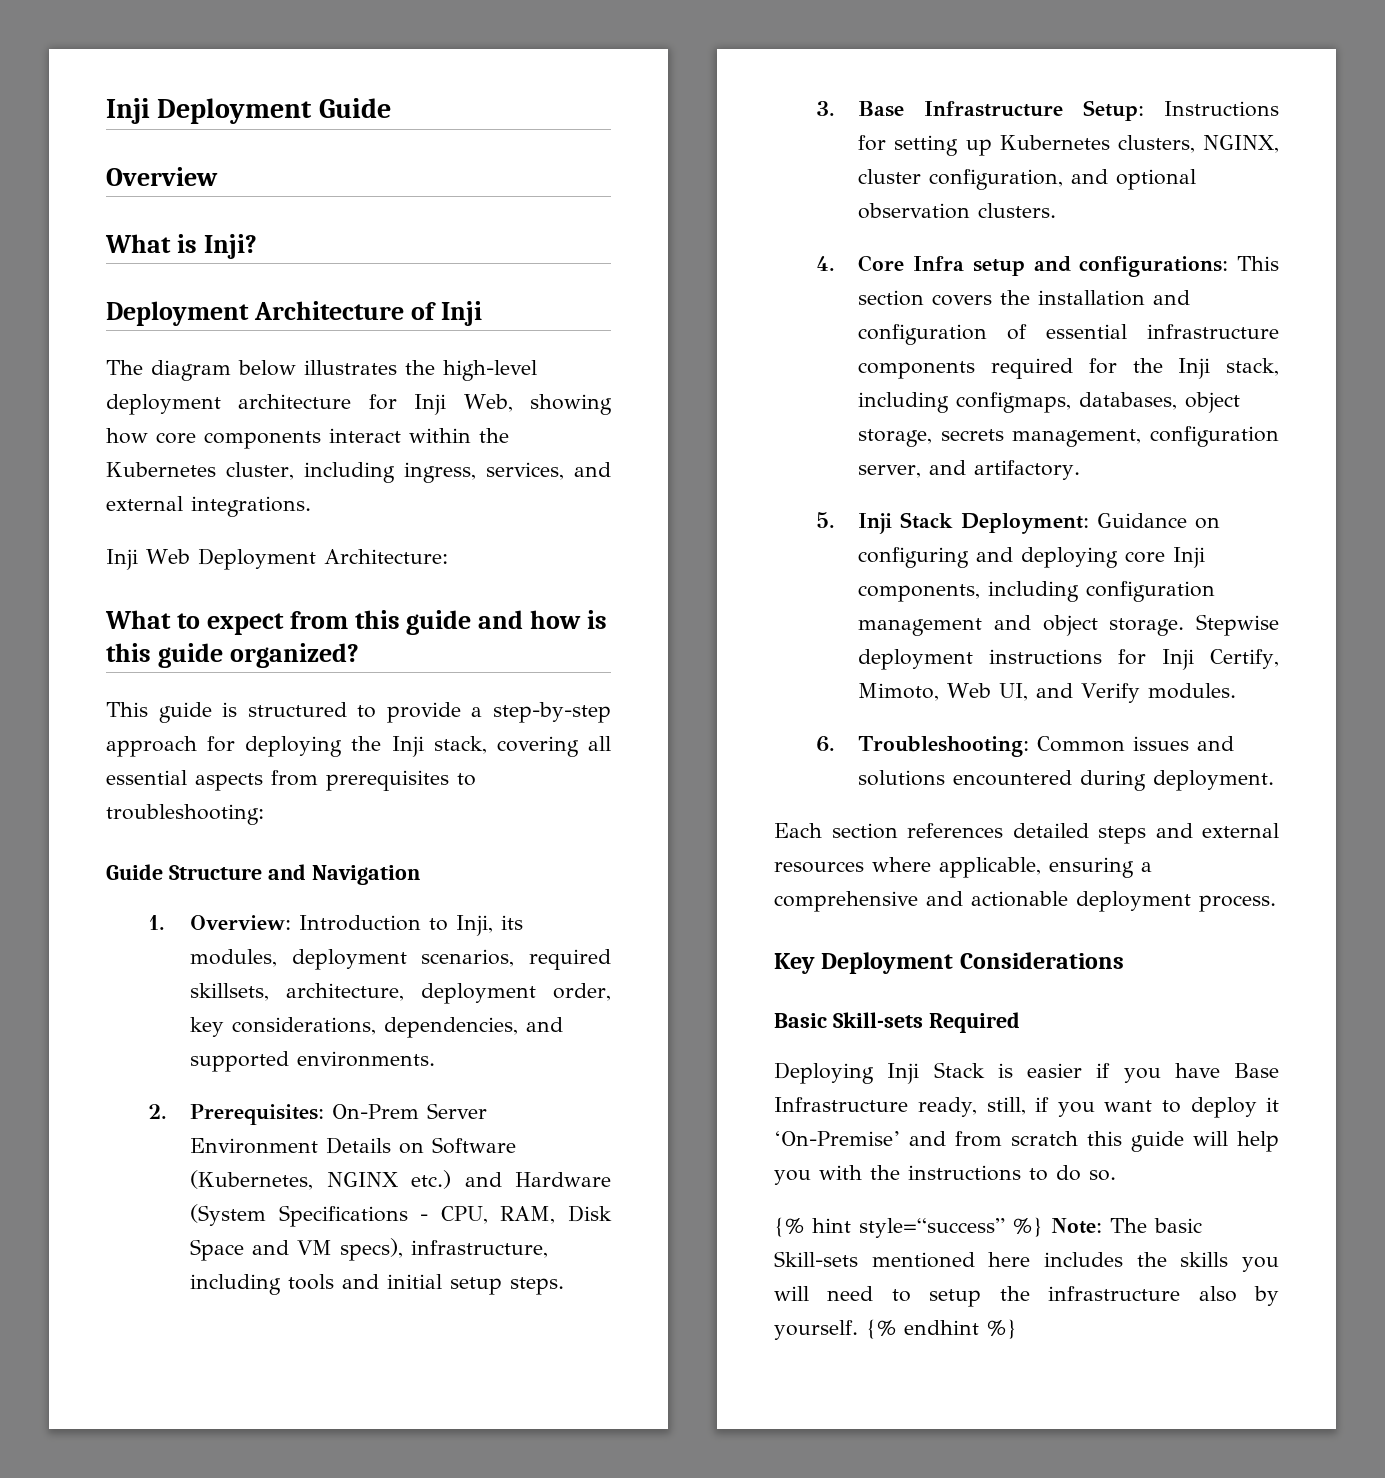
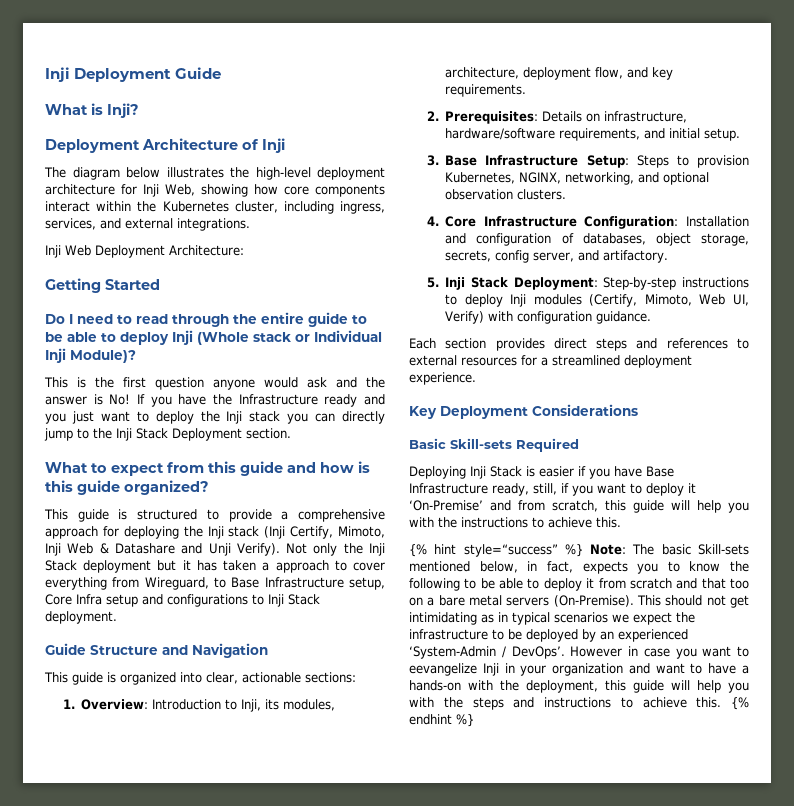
[106,167,218,186] // Overview -> (222, 73) none
(448, 556) none -> [45,278,160,293] [45,312,367,327] [45,330,382,345] [45,348,136,363] [44,377,385,390] [45,394,385,407] [45,411,385,424] [44,428,291,441] // Getting Started // Do I need to read through the entire guide to be able to deploy Inji (Whole stack or Individual Inji Module)? // This is the first question anyone would ask and the answer is No! If you have the Infrastructure ready and you just want to deploy the Inji stack you can directly jump to the Inji Stack Deployment section.
[493,702,611,723] step-by-step -> [298,509,385,522] comprehensive
[433,736,612,757] [106,770,476,791] [106,804,264,825] [106,864,420,885] stack, covering all essential aspects from prerequisites to troubleshooting: // Guide Structure and Navigation -> [228,526,385,539] [45,543,386,556] [45,560,386,573] [45,577,385,590] [45,594,320,607] [45,611,117,624] [45,643,268,658] [44,672,356,685] stack (Inji Certify, Mimoto, Inji Web & Datashare and Unji Verify). Not only the Inji Stack deployment but it has taken a approach to cover everything from Wireguard, to Base Infrastructure setup, Core Infra setup and configurations to Inji Stack deployment. // Guide Structure and Navigation // This guide is organized into clear, actionable sections:
[291,949,611,970] [190,983,612,1004] [190,1017,564,1038] [190,1051,436,1072] [148,1103,488,1125] [190,1137,517,1154] [190,1170,611,1190] [190,1204,612,1227] [190,1238,549,1261] [190,1274,565,1295] [816,100,1279,121] [858,135,1279,156] [858,169,1064,190] deployment scenarios, required skillsets, architecture, deployment order, key considerations, dependencies, and supported environments. // 2. Prerequisites: On-Prem Server Environment Details on Software (Kubernetes, NGINX etc.) and Hardware (System Specifications - CPU, RAM, Disk Space and VM specs), infrastructure, including tools and initial setup steps. // 3. Base Infrastructure Setup: Instructions for setting up Kubernetes clusters, NGINX, cluster configuration, -> [445,67,674,80] [445,84,527,97] [426,111,688,124] [445,128,741,141] [426,155,749,168] [445,172,635,185] architecture, deployment flow, and key requirements. // 2. Prerequisites: Details on infrastructure, hardware/software requirements, and initial setup. // 3. Base Infrastructure Setup: Steps to provision Kubernetes, NGINX, networking,
[912,256,1279,277] [858,290,1191,306] [858,324,1279,345] [858,358,1279,379] [858,392,1241,413] [858,426,1279,447] Infra setup and configurations: This section covers the installation and configuration of essential infrastructure components required for the Inji stack, including configmaps, databases, object storage, secrets management, configuration -> [483,216,749,229] [445,233,749,246] [445,250,530,263] Infrastructure Configuration: Installation and configuration of databases, object storage, secrets, config
[1097,513,1221,529] [858,547,1206,568] [858,581,1216,602] [858,614,1279,636] [858,649,1280,670] [858,683,1237,703] [816,736,1235,757] [858,770,1275,791] [774,823,1279,844] [774,857,1152,878] [774,891,1276,912] Guidance on configuring and deploying core Inji components, including configuration management and object storage. Stepwise deployment instructions for Inji Certify, Mimoto, Web UI, and Verify modules. // 6. Troubleshooting: Common issues and solutions encountered during deployment. // Each section references detailed steps and external resources where applicable, ensuring a comprehensive and actionable deployment process. -> [603,277,749,290] [445,294,749,307] [445,311,652,324] [409,338,749,351] [409,355,692,368] [409,372,476,385] Step-by-step instructions to deploy Inji modules (Certify, Mimoto, Web UI, Verify) with configuration guidance. // Each section provides direct steps and references to external resources for a streamlined deployment experience.
[1011,1131,1078,1146] scratch -> [552,500,598,512] scratch,
[1056,1165,1116,1181] do so. -> [548,517,621,528] achieve this.
[988,1252,1279,1272] [774,1286,1279,1307] [774,1320,858,1340] here includes the skills you will need to setup the infrastructure also by yourself. -> [479,561,749,574] [409,578,749,591] [409,595,749,608] [409,612,695,625] [409,629,688,642] [409,646,749,659] [409,663,749,676] [409,680,749,693] [409,697,722,710] below, in fact, expects you to know the following to be able to deploy it from scratch and that too on a bare metal servers (On-Premise). This should not get intimidating as in typical scenarios we expect the infrastructure to be deployed by an experienced ‘System-Admin / DevOps’. However in case you want to eevangelize Inji in your organization and want to have a hands-on with the deployment, this guide will help you with the steps and instructions to achieve this.

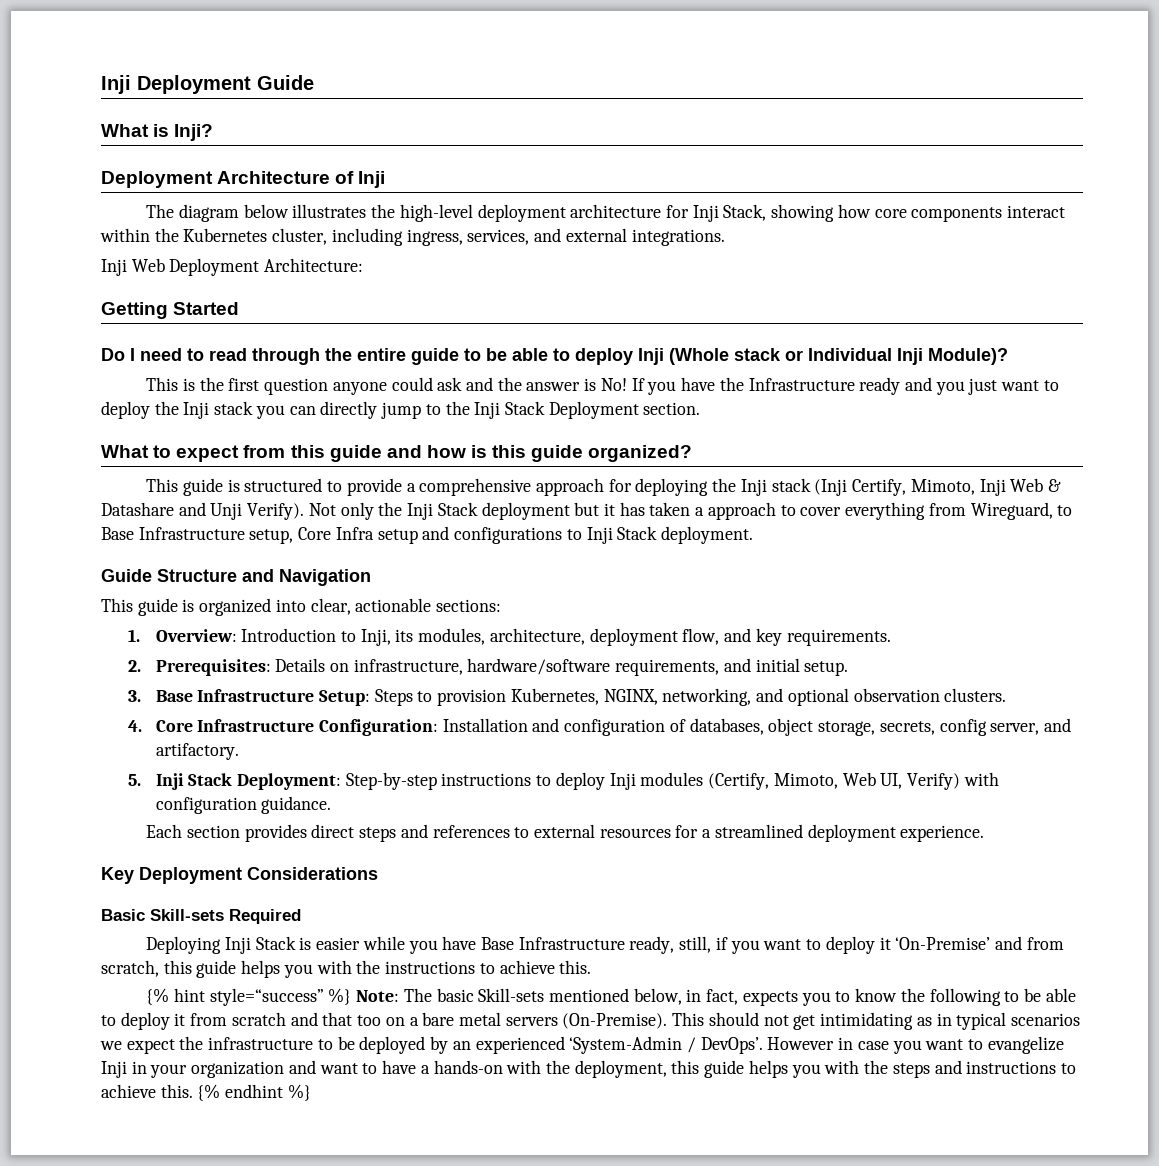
[165,184,195,196] Web, -> [723,204,767,221] Stack,
[264,377,298,388] would -> [391,377,433,391] could
[578,466,586,476] if -> [362,936,405,950] while
[671,500,721,513] will help -> [241,960,281,978] helps
[409,663,477,676] eevangelize -> [987,1036,1064,1054] evangelize
[671,680,721,693] will help -> [748,1060,788,1078] helps

